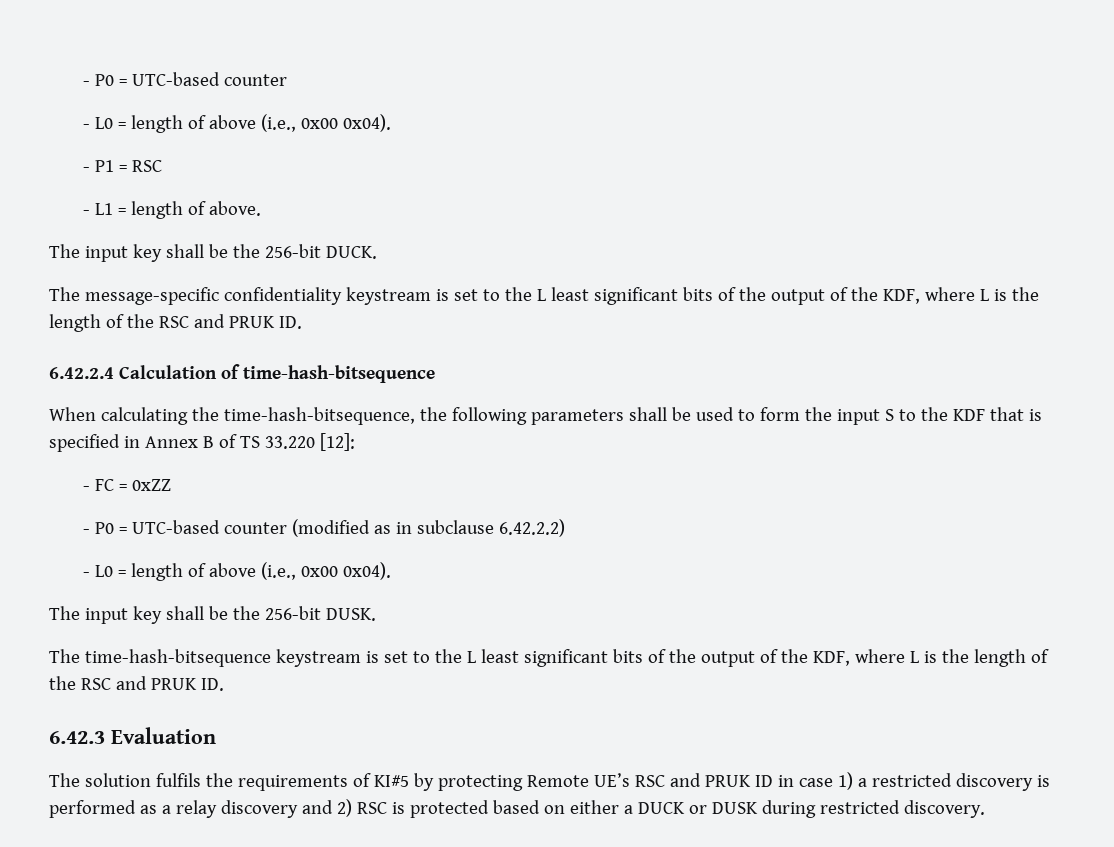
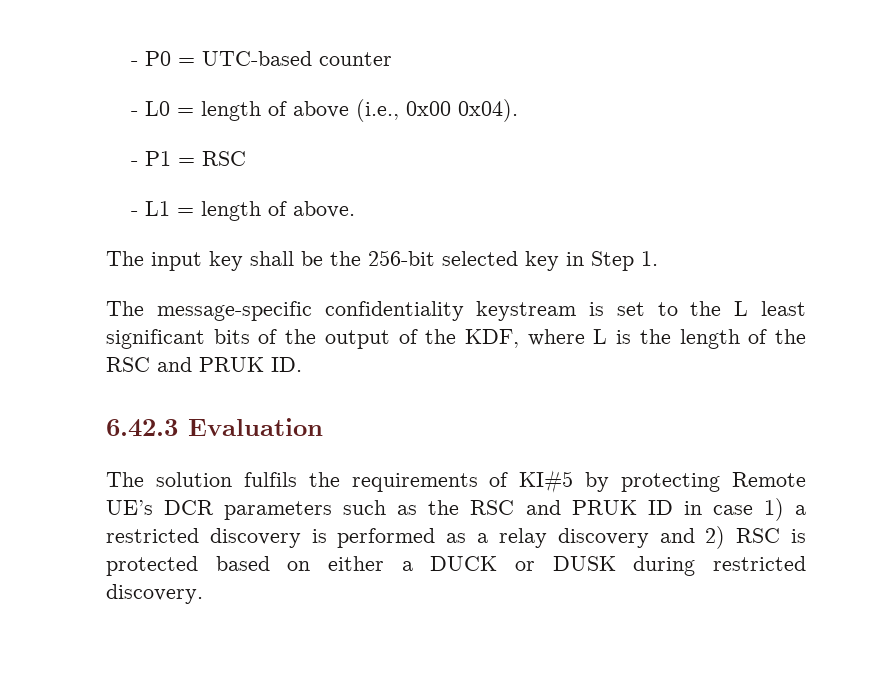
[325,246,377,259] DUCK. -> [442,251,658,271] selected key in Step 1.
[49,364,435,383] [49,407,1042,425] [49,433,355,452] [82,479,171,491] [82,519,565,537] [82,562,391,581] [49,606,376,624] [49,649,1049,667] [49,676,224,691] // 6.42.2.4 Calculation of time-hash-bitsequence // When calculating the time-hash-bitsequence, the following parameters shall be used to form the input S to the KDF that is specified in Annex B of TS 33.220 [12]: // - FC = 0xZZ // - P0 = UTC-based counter (modified as in subclause 6.42.2.2) // - L0 = length of above (i.e., 0x00 0x04). // The input key shall be the 256-bit DUSK. // The time-hash-bitsequence keystream is set to the L least significant bits of the output of the KDF, where L is the length of the RSC and PRUK ID. -> (302, 364) none
(630, 780) none -> [164,500,460,520] DCR parameters such as the

